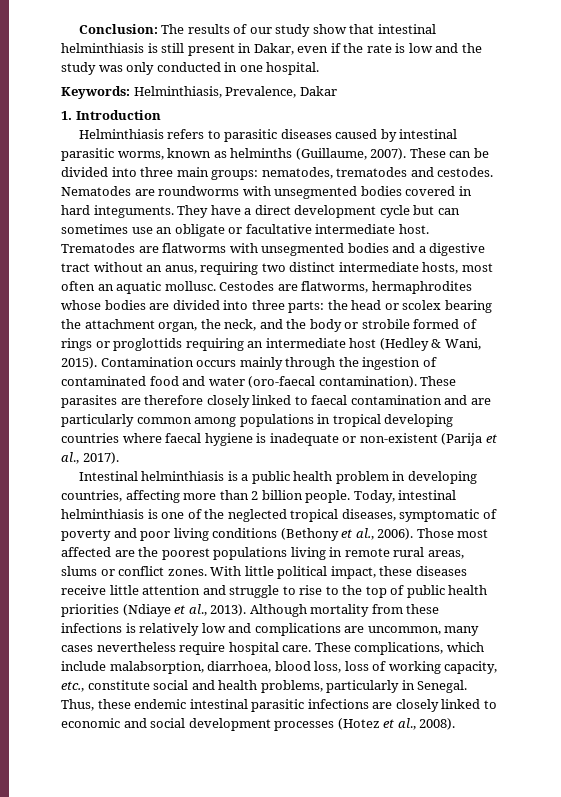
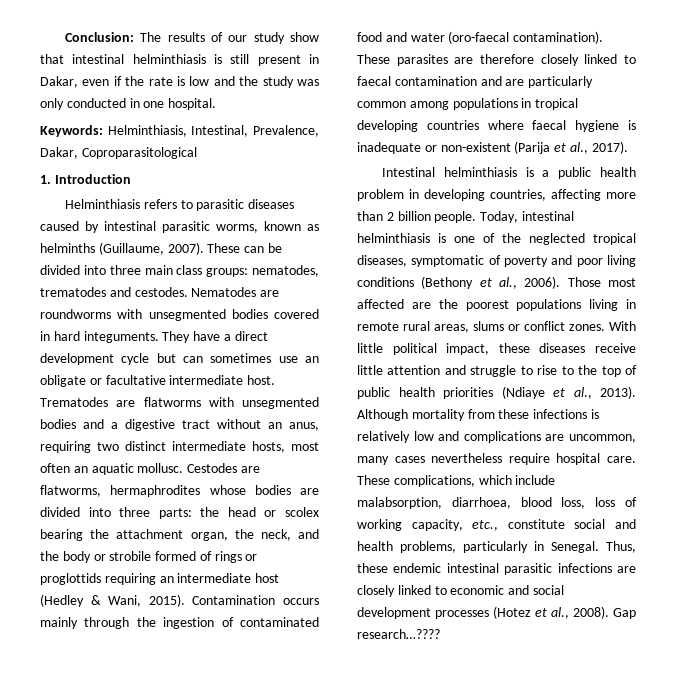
[225,86,337,98] Prevalence, Dakar -> [191,125,319,137] [40,147,197,159] Intestinal, Prevalence, Dakar, Coproparasitological
(209, 172) none -> [176,265,203,275] class
(456, 724) none -> [613,608,636,619] [357,629,440,639] Gap research…????

